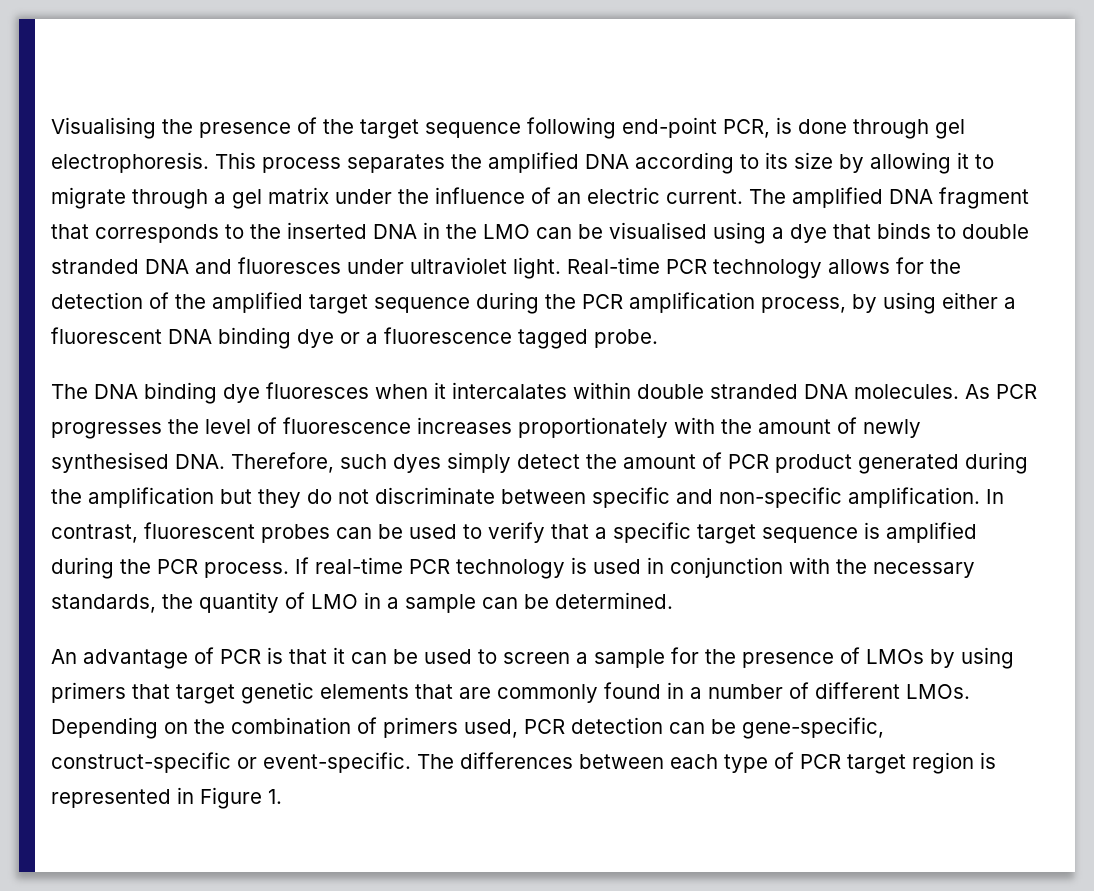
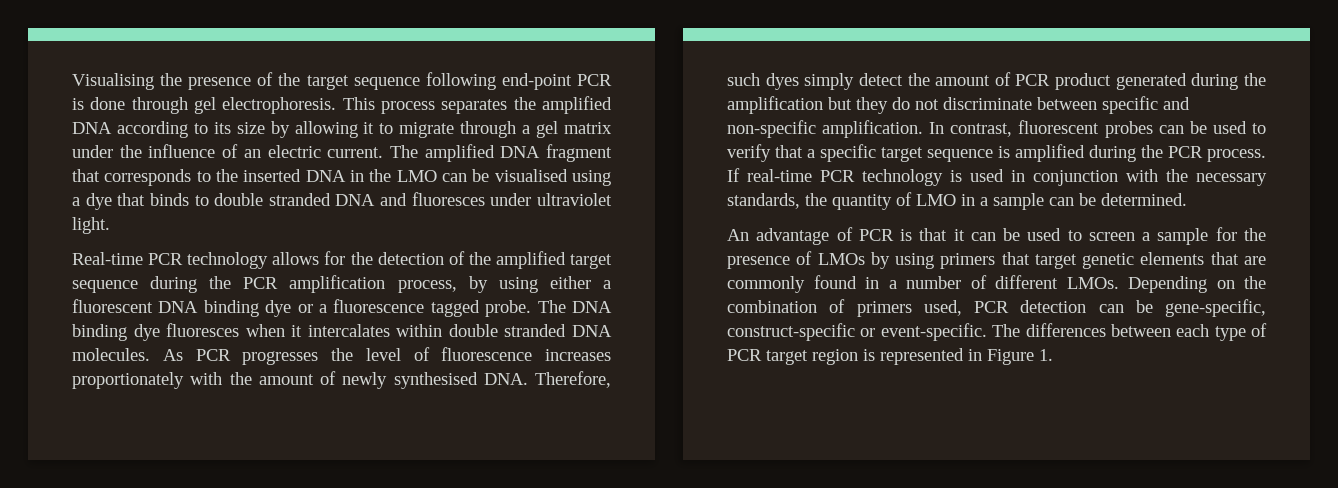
[723,119,770,138] PCR, -> [576,74,612,86] PCR
(561, 268) none -> (110, 225) //
(658, 338) // -> (532, 308) none

